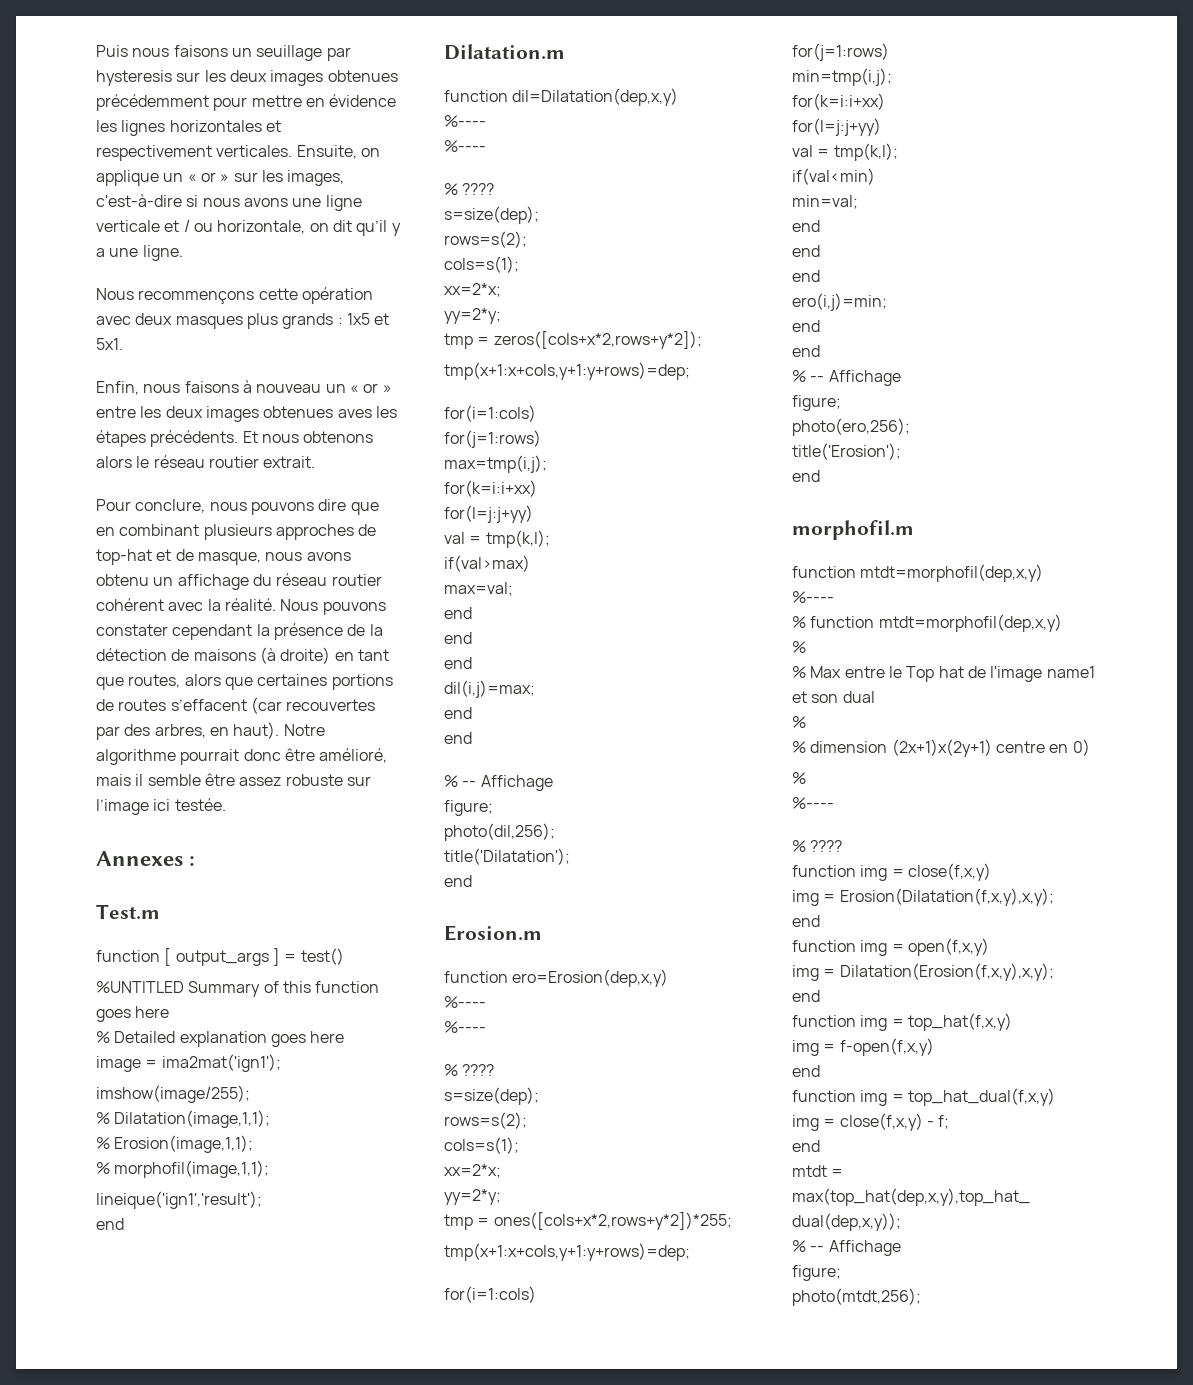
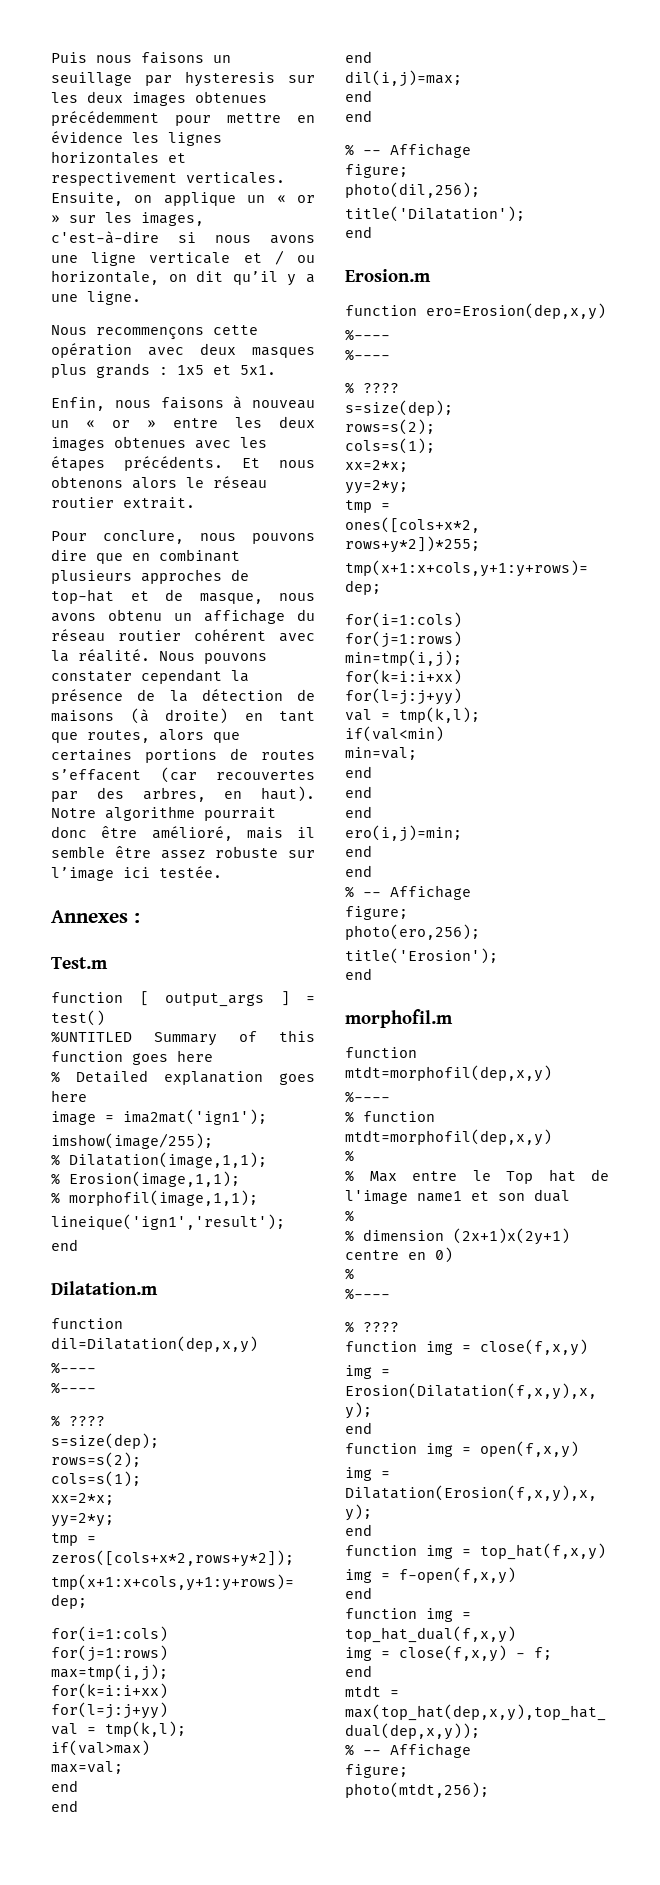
[337,409,372,418] aves -> [195,440,231,449] avec

